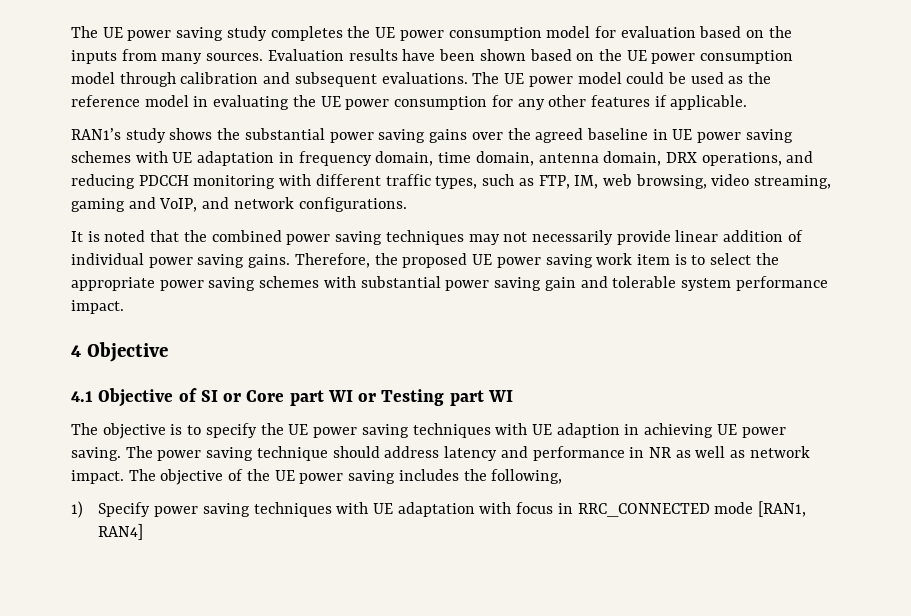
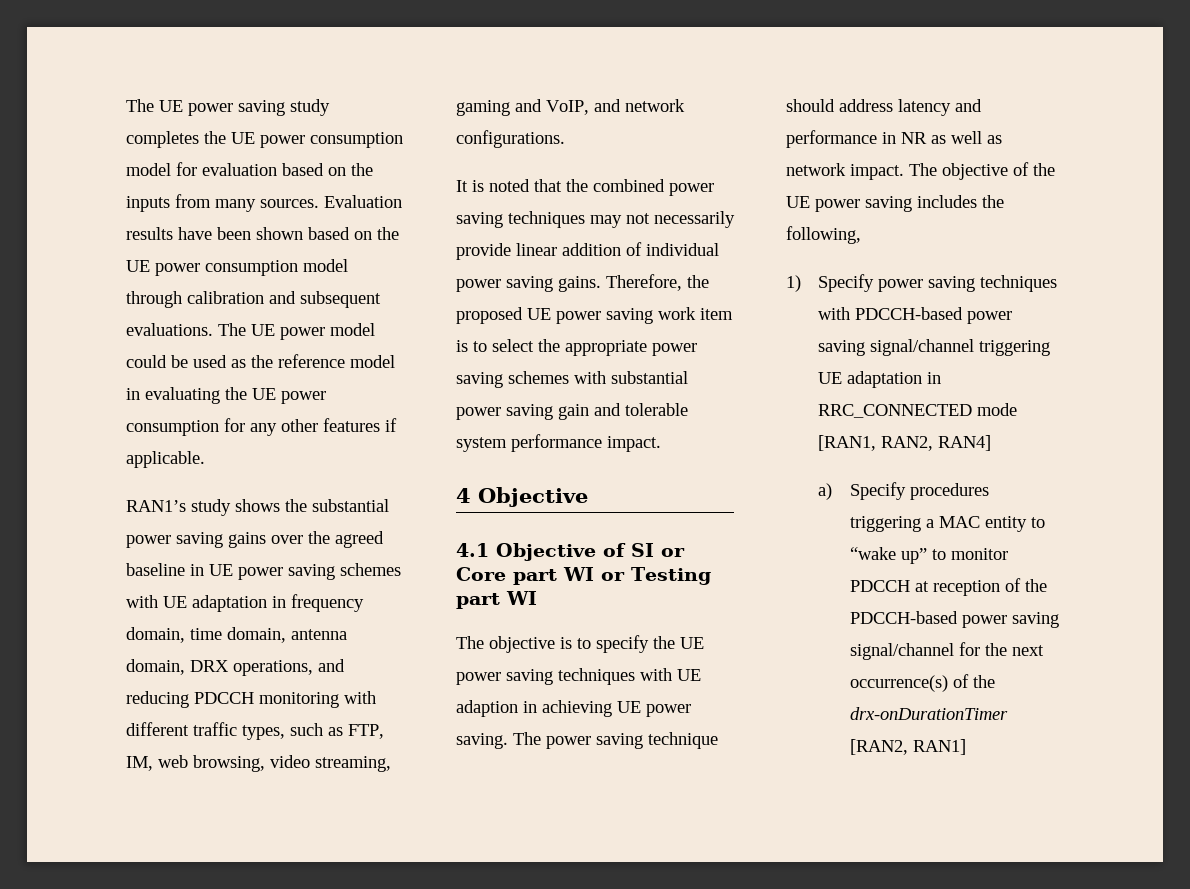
[373,502,554,517] UE adaptation with focus -> [855,307,1013,324] [818,339,1051,356] [818,371,923,388] PDCCH-based power saving signal/channel triggering UE adaptation
(807, 509) none -> [881,436,934,451] RAN2,
(144, 532) none -> [818,482,990,500] [850,516,1046,532] [850,547,1009,564] [850,578,1048,596] [850,611,1060,628] [850,642,1045,660] [850,674,996,692] [850,707,1009,720] [850,739,967,755] // a) Specify procedures triggering a MAC entity to “wake up” to monitor PDCCH at reception of the PDCCH-based power saving signal/channel for the next occurrence(s) of the drx-onDurationTimer [RAN2, RAN1]

